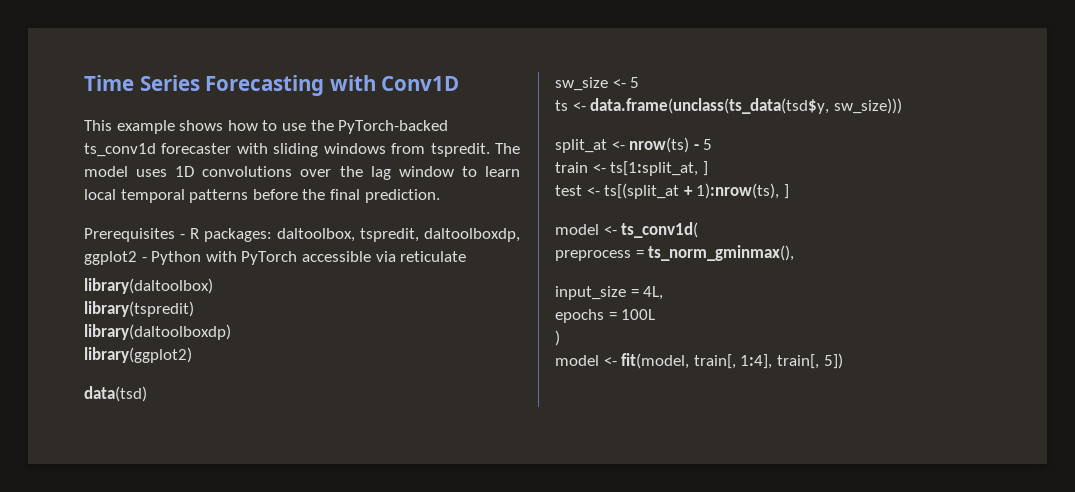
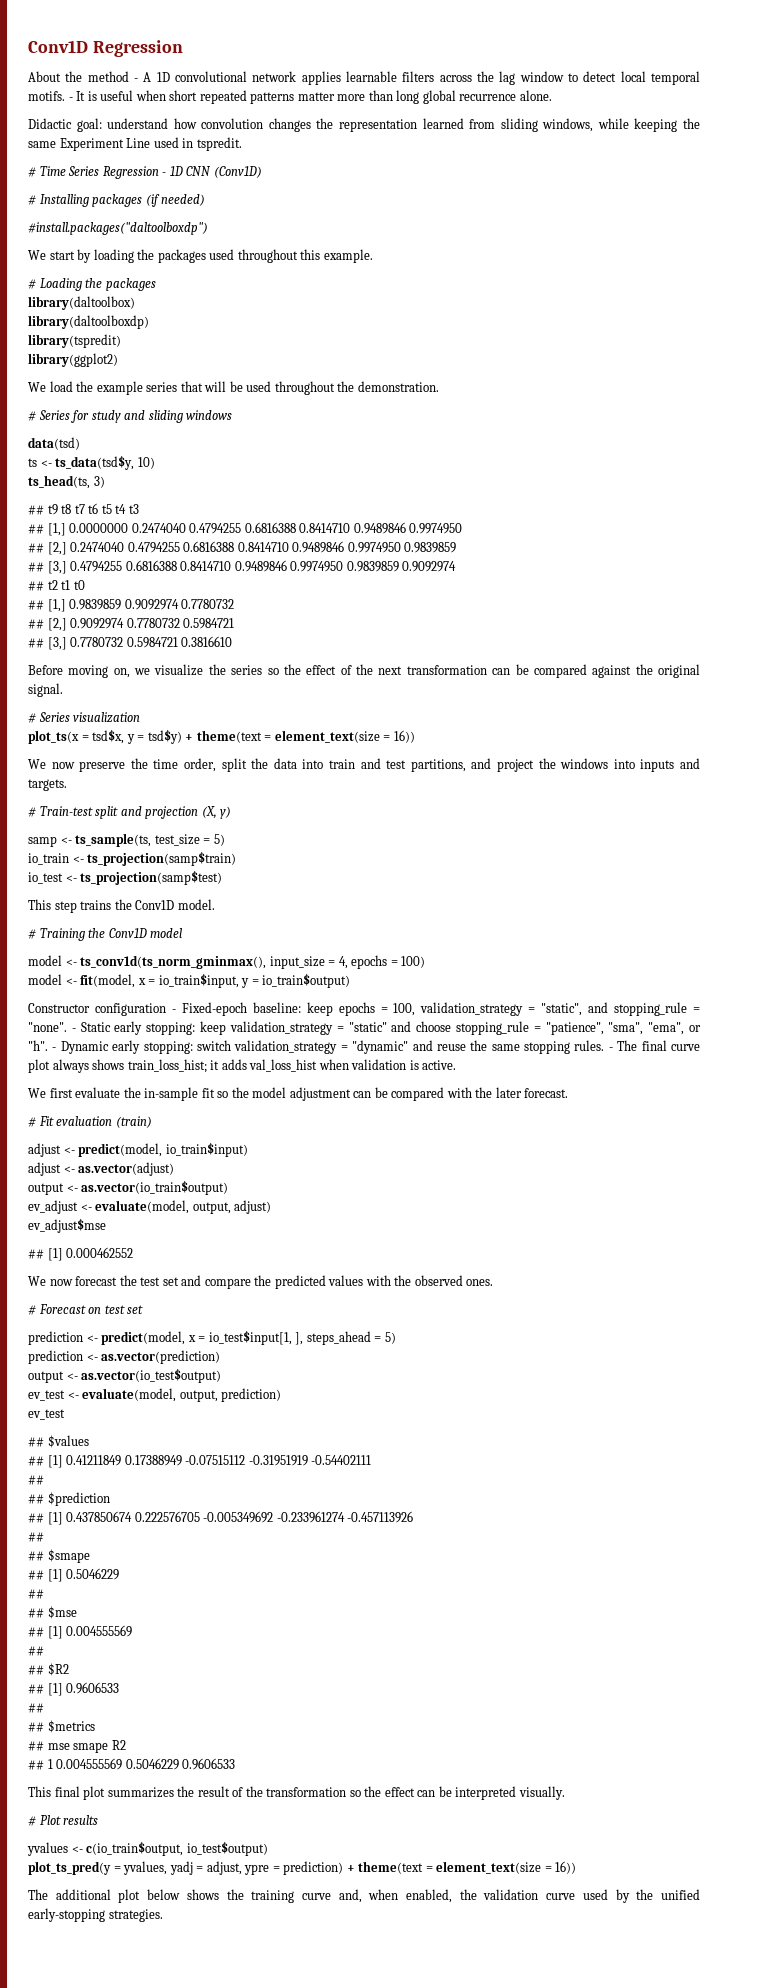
[84,75,460,96] [84,120,449,134] [84,143,520,157] [84,166,332,177] Time Series Forecasting with Conv1D // This example shows how to use the PyTorch-backed ts_conv1d forecaster with sliding windows from tspredit. The model uses 1D convolutions over -> [28,40,183,57] [28,71,472,85] Conv1D Regression // About the method - A 1D convolutional network applies learnable filters across
[484,166,520,177] learn -> [583,71,617,82] detect
[189,189,440,203] [84,228,520,242] [84,251,467,265] patterns before the final prediction. // Prerequisites - R packages: daltoolbox, tspredit, daltoolboxdp, ggplot2 - Python with PyTorch accessible via reticulate -> [28,90,552,104] [28,118,700,132] [28,137,242,151] [28,166,262,179] [28,194,206,207] [28,222,208,235] [28,249,373,263] [28,278,156,291] motifs. - It is useful when short repeated patterns matter more than long global recurrence alone. // Didactic goal: understand how convolution changes the representation learned from sliding windows, while keeping the same Experiment Line used in tspredit. // # Time Series Regression - 1D CNN (Conv1D) // # Installing packages (if needed) // #install.packages("daltoolboxdp") // We start by loading the packages used throughout this example. // # Loading the packages
(213, 286) none -> [28,315,149,329] // library(daltoolboxdp)
[84,324,231,340] // library(daltoolboxdp) -> (121, 341) none
[84,386,147,402] [555,77,640,91] [555,98,902,114] [555,137,713,153] [555,161,708,176] [555,183,789,199] [555,222,699,238] [555,245,795,261] data(tsd) // sw_size <- 5 // ts <- data.frame(unclass(ts_data(tsd$y, sw_size))) // split_at <- nrow(ts) - 5 // train <- ts[1:split_at, ] // test <- ts[(split_at + 1):nrow(ts), ] // model <- ts_conv1d( // preprocess = ts_norm_gminmax(), // -> [28,381,439,395] [28,410,233,423] [28,437,80,450] [28,455,155,470] [28,475,105,489] [28,503,139,515] [28,522,463,536] [28,541,457,555] [28,560,457,574] [28,580,85,591] [28,599,235,612] [28,618,235,631] [28,636,233,650] [28,664,700,678] [28,683,63,697] [28,712,141,723] [28,729,415,744] [28,758,701,772] [28,779,67,791] [28,806,232,819] [28,833,225,847] [28,851,237,866] [28,870,223,885] [28,899,215,913] [28,928,183,941] [28,955,267,969] We load the example series that will be used throughout the demonstration. // # Series for study and sliding windows // data(tsd) // ts <- ts_data(tsd$y, 10) // ts_head(ts, 3) // ## t9 t8 t7 t6 t5 t4 t3 // ## [1,] 0.0000000 0.2474040 0.4794255 0.6816388 0.8414710 0.9489846 0.9974950 // ## [2,] 0.2474040 0.4794255 0.6816388 0.8414710 0.9489846 0.9974950 0.9839859 // ## [3,] 0.4794255 0.6816388 0.8414710 0.9489846 0.9974950 0.9839859 0.9092974 // ## t2 t1 t0 // ## [1,] 0.9839859 0.9092974 0.7780732 // ## [2,] 0.9092974 0.7780732 0.5984721 // ## [3,] 0.7780732 0.5984721 0.3816610 // Before moving on, we visualize the series so the effect of the next transformation can be compared against the original signal. // # Series visualization // plot_ts(x = tsd$x, y = tsd$y) + theme(text = element_text(size = 16)) // We now preserve the time order, split the data into train and test partitions, and project the windows into inputs and targets. // # Train-test split and projection (X, y) // samp <- ts_sample(ts, test_size = 5) // io_train <- ts_projection(samp$train) // io_test <- ts_projection(samp$test) // This step trains the Conv1D model. // # Training the Conv1D model // model <- ts_conv1d(ts_norm_gminmax(),
[643,286,664,300] [555,309,656,323] [555,330,560,346] 4L, // epochs = 100L // ) -> [338,955,426,969] 4, epochs = 100)
[693,353,843,369] train[, 1:4], train[, 5]) -> [137,973,351,988] [28,1002,701,1016] [28,1021,701,1035] [28,1040,701,1054] [28,1059,457,1073] [28,1087,569,1101] [28,1116,152,1128] [28,1142,248,1157] [28,1162,175,1176] [28,1180,229,1195] [28,1200,272,1214] [28,1218,106,1233] [28,1247,134,1261] [28,1275,494,1289] [28,1304,144,1315] [28,1330,396,1345] [28,1350,221,1364] [28,1368,222,1383] [28,1388,282,1402] [28,1409,65,1420] [28,1435,89,1448] [28,1455,372,1468] [28,1475,44,1485] [28,1492,110,1506] [28,1511,414,1525] [28,1532,44,1542] [28,1549,90,1563] [28,1568,120,1582] [28,1589,44,1599] [28,1606,77,1619] [28,1625,133,1639] [28,1646,44,1656] [28,1663,69,1676] [28,1682,120,1696] [28,1703,44,1713] [28,1720,95,1733] [28,1740,126,1753] [28,1758,236,1770] [28,1786,565,1800] [28,1815,99,1826] [27,1841,268,1856] [28,1861,577,1875] [28,1889,701,1903] [28,1908,163,1922] x = io_train$input, y = io_train$output) // Constructor configuration - Fixed-epoch baseline: keep epochs = 100, validation_strategy = "static", and stopping_rule = "none". - Static early stopping: keep validation_strategy = "static" and choose stopping_rule = "patience", "sma", "ema", or "h". - Dynamic early stopping: switch validation_strategy = "dynamic" and reuse the same stopping rules. - The final curve plot always shows train_loss_hist; it adds val_loss_hist when validation is active. // We first evaluate the in-sample fit so the model adjustment can be compared with the later forecast. // # Fit evaluation (train) // adjust <- predict(model, io_train$input) // adjust <- as.vector(adjust) // output <- as.vector(io_train$output) // ev_adjust <- evaluate(model, output, adjust) // ev_adjust$mse // ## [1] 0.000462552 // We now forecast the test set and compare the predicted values with the observed ones. // # Forecast on test set // prediction <- predict(model, x = io_test$input[1, ], steps_ahead = 5) // prediction <- as.vector(prediction) // output <- as.vector(io_test$output) // ev_test <- evaluate(model, output, prediction) // ev_test // ## $values // ## [1] 0.41211849 0.17388949 -0.07515112 -0.31951919 -0.54402111 // ## // ## $prediction // ## [1] 0.437850674 0.222576705 -0.005349692 -0.233961274 -0.457113926 // ## // ## $smape // ## [1] 0.5046229 // ## // ## $mse // ## [1] 0.004555569 // ## // ## $R2 // ## [1] 0.9606533 // ## // ## $metrics // ## mse smape R2 // ## 1 0.004555569 0.5046229 0.9606533 // This final plot summarizes the result of the transformation so the effect can be interpreted visually. // # Plot results // yvalues <- c(io_train$output, io_test$output) // plot_ts_pred(y = yvalues, yadj = adjust, ypre = prediction) + theme(text = element_text(size = 16)) // The additional plot below shows the training curve and, when enabled, the validation curve used by the unified early-stopping strategies.

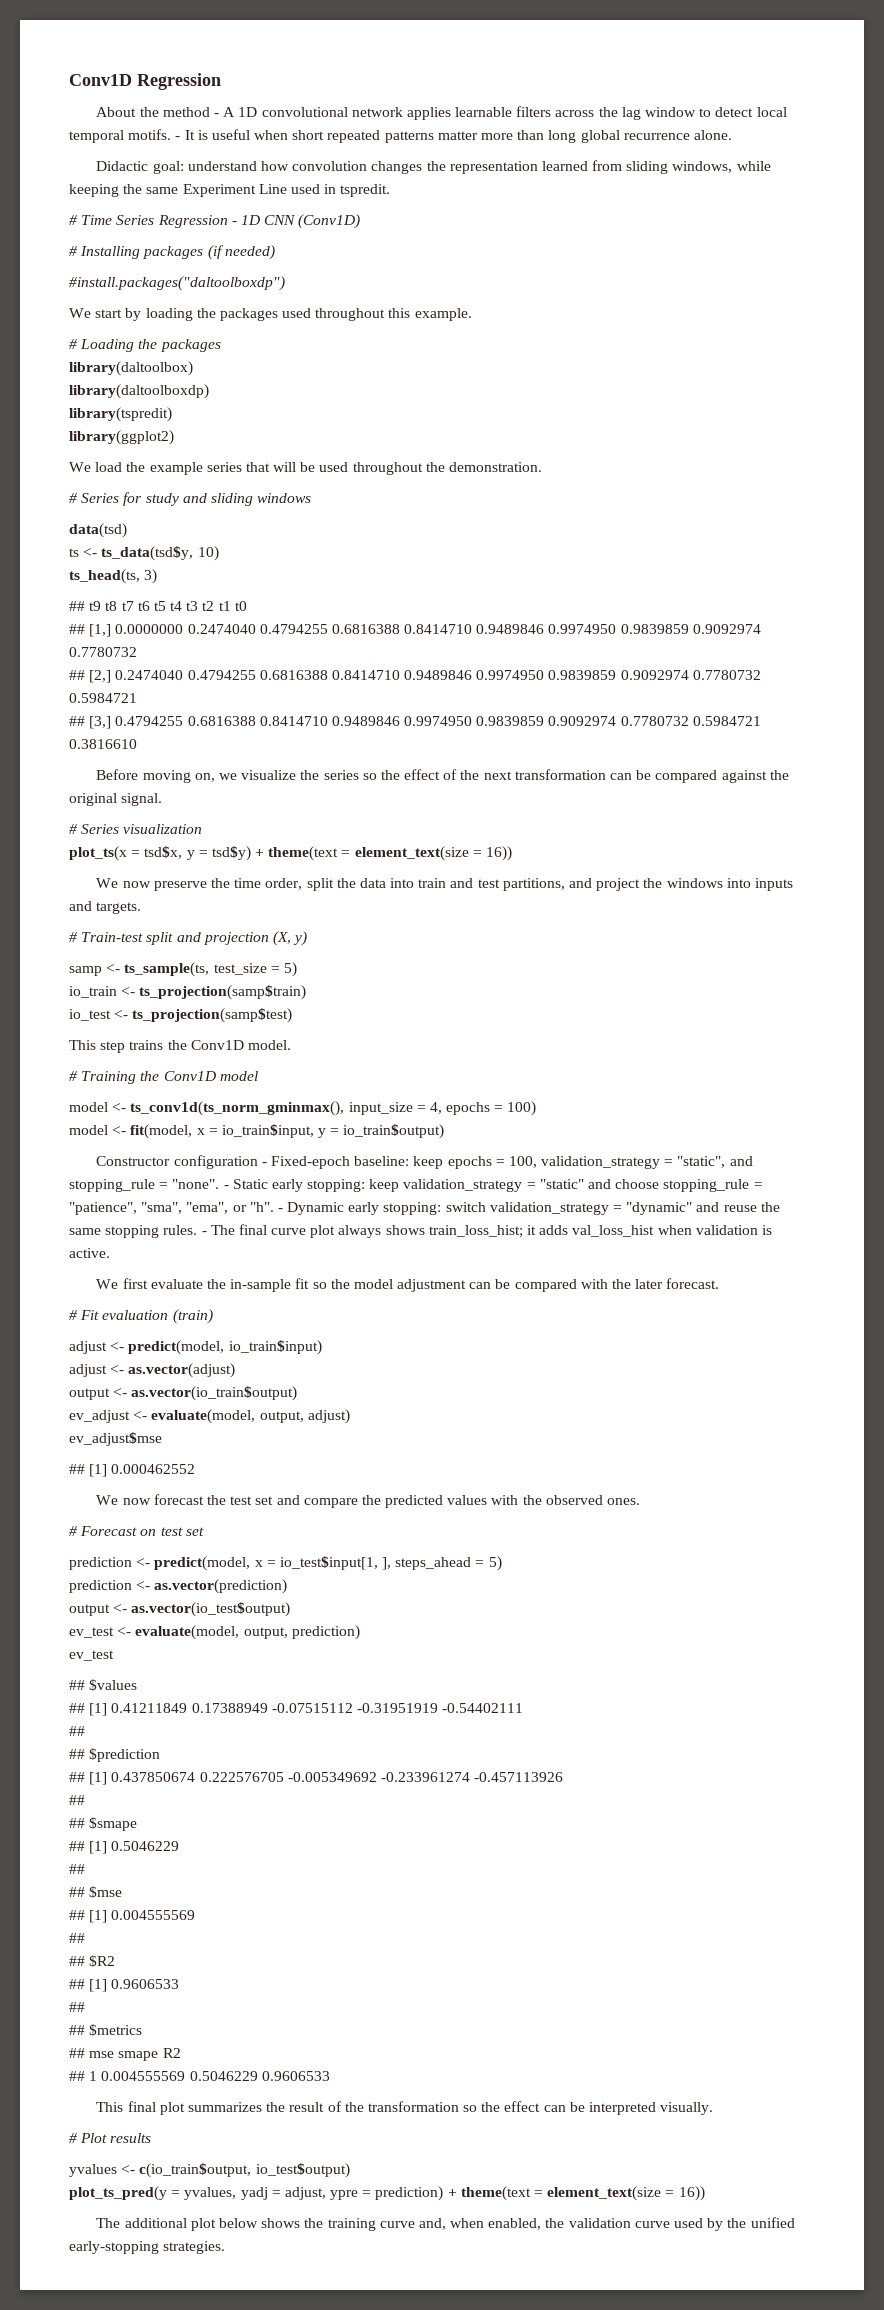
(139, 509) none -> [202,601,247,611] t2 t1 t0
(463, 528) none -> [620,624,761,634] [69,647,137,657] 0.9839859 0.9092974 0.7780732
(457, 547) none -> [620,670,761,680] [69,693,137,703] 0.9092974 0.7780732 0.5984721
[28,580,85,591] [28,599,235,612] [28,618,235,631] [28,637,67,650] // ## t2 t1 t0 // ## [1,] 0.9839859 0.9092974 0.7780732 // ## [2,] 0.9092974 0.7780732 0.5984721 // ## [3,] -> (617, 721) none

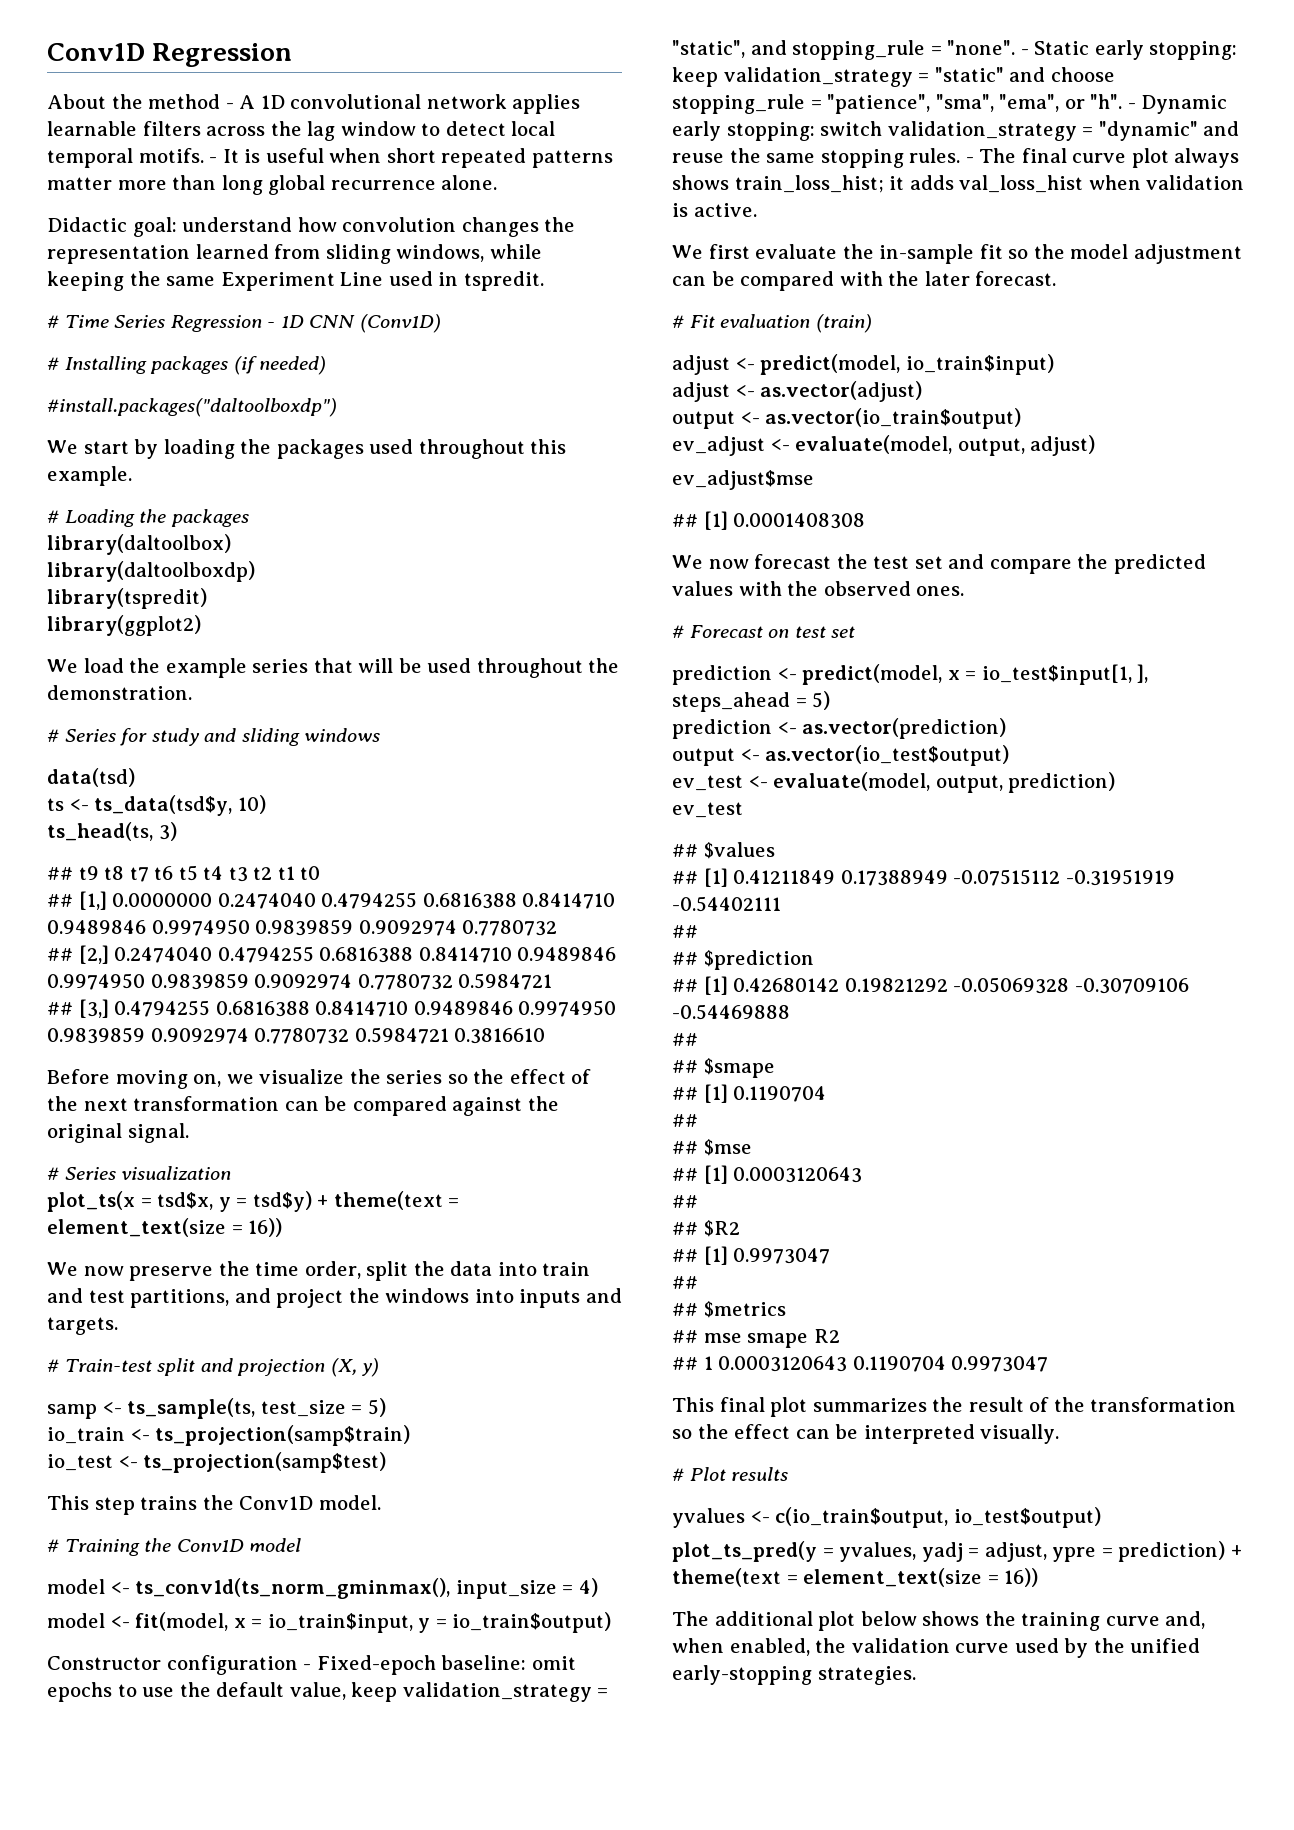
[429,1101,537,1116] 4, epochs = 100) -> [578,1578,598,1597] 4)
[413,1156,537,1169] keep epochs = 100, -> [531,1656,576,1670] [47,1682,398,1702] omit epochs to use the default value, keep
[111,1464,196,1474] 0.000462552 -> [733,513,866,529] 0.0001408308
[111,1772,564,1782] 0.437850674 0.222576705 -0.005349692 -0.233961274 -0.457113926 -> [733,977,1189,994] [672,1004,790,1020] 0.42680142 0.19821292 -0.05069328 -0.30709106 -0.54469888
[111,1841,180,1851] 0.5046229 -> [733,1086,827,1102] 0.1190704
[111,1910,196,1920] 0.004555569 -> [733,1167,863,1183] 0.0003120643
[111,1979,180,1989] 0.9606533 -> [733,1248,831,1264] 0.9973047
[101,2071,330,2081] 0.004555569 0.5046229 0.9606533 -> [718,1356,1049,1372] 0.0003120643 0.1190704 0.9973047

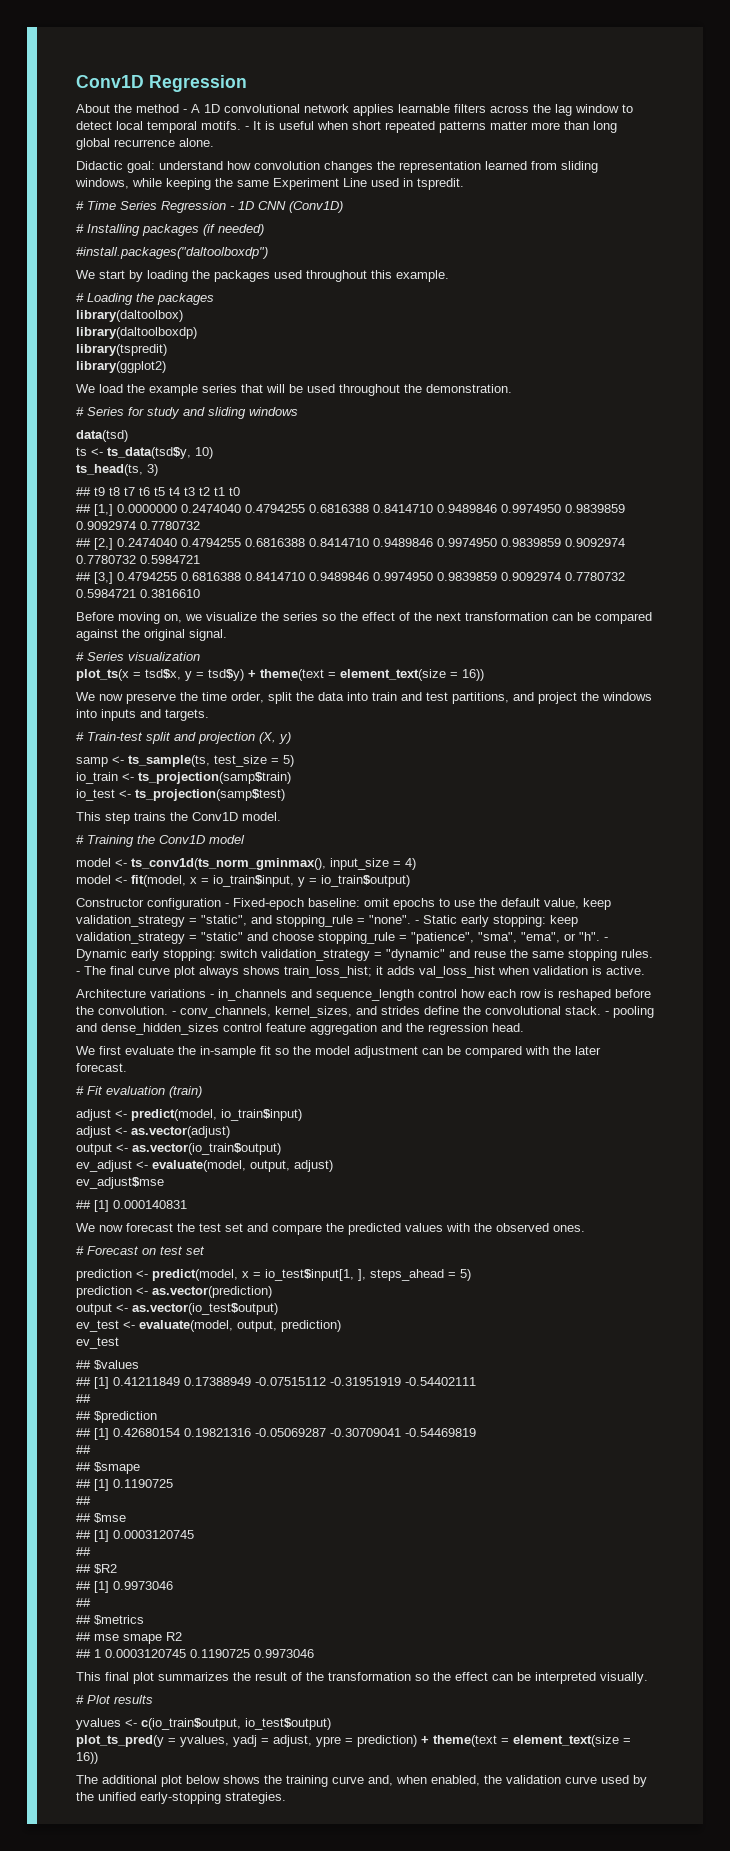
(757, 210) none -> [76,989,651,1001] [76,1006,654,1018] [76,1023,524,1035] // Architecture variations - in_channels and sequence_length control how each row is reshaped before the convolution. - conv_channels, kernel_sizes, and strides define the convolutional stack. - pooling and dense_hidden_sizes control feature aggregation and the regression head.
[733,513,866,529] 0.0001408308 -> [113,1200,187,1209] 0.000140831
[733,977,1189,994] [672,1004,790,1020] 0.42680142 0.19821292 -0.05069328 -0.30709106 -0.54469888 -> [113,1428,476,1437] 0.42680154 0.19821316 -0.05069287 -0.30709041 -0.54469819
[733,1086,827,1102] 0.1190704 -> [113,1479,173,1488] 0.1190725
[733,1167,863,1183] 0.0003120643 -> [113,1530,194,1539] 0.0003120745
[733,1248,831,1264] 0.9973047 -> [113,1581,173,1590] 0.9973046
[718,1356,1049,1372] 0.0003120643 0.1190704 0.9973047 -> [105,1649,314,1658] 0.0003120745 0.1190725 0.9973046

